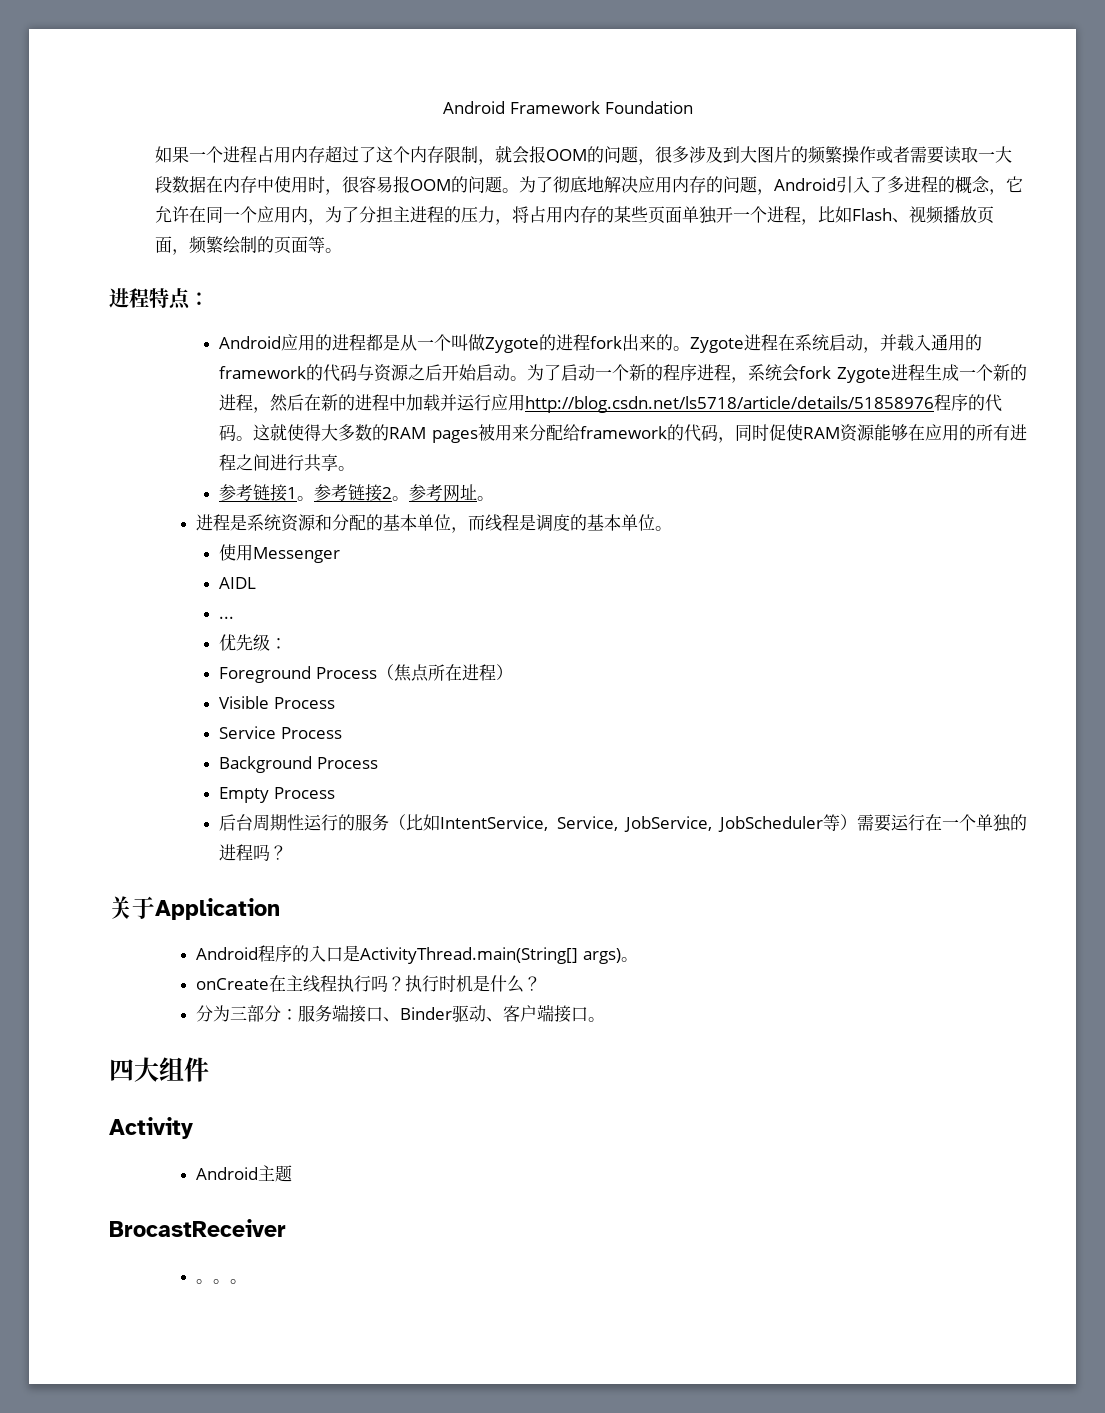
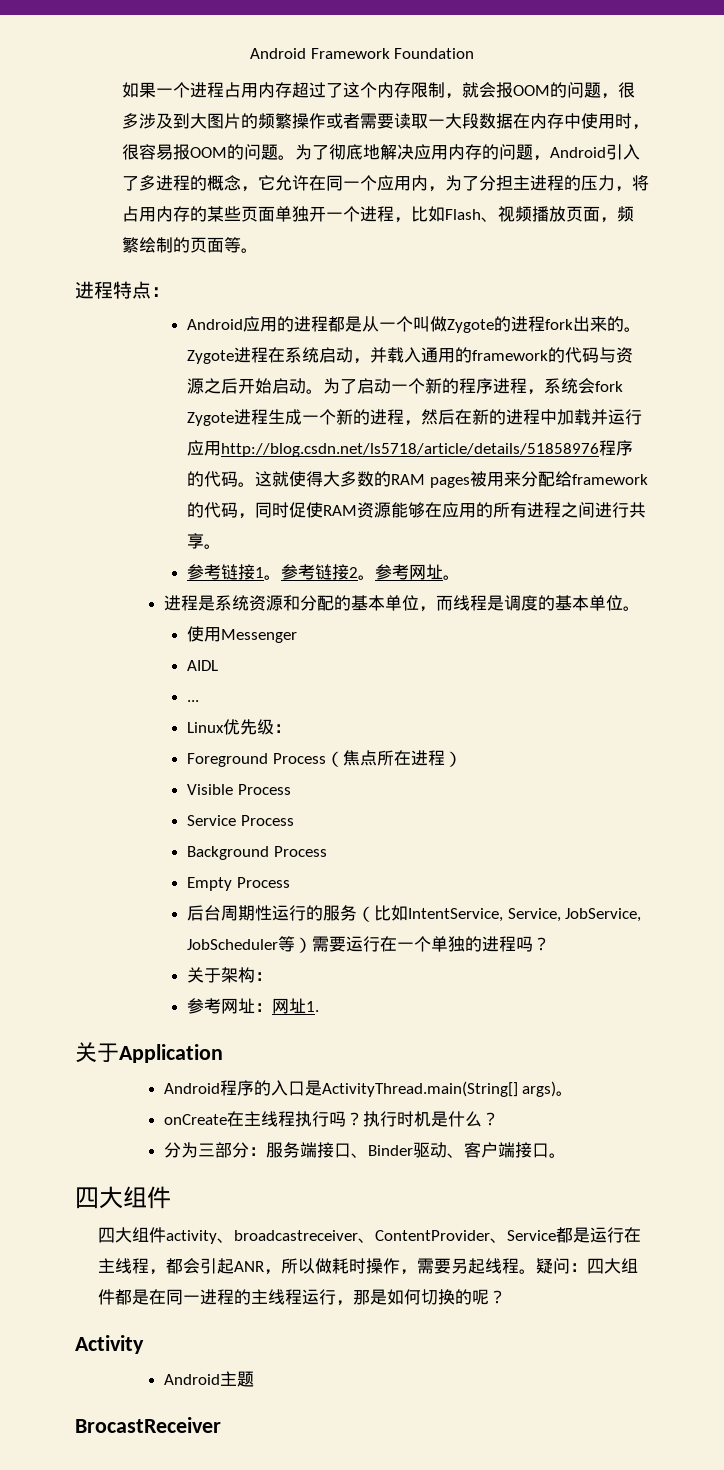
(235, 617) none -> [187,722,225,733] Linux
(288, 852) none -> [187,967,273,983] [187,998,320,1014] // 关于架构： // 参考网址：网址1.
(209, 1069) none -> [98,1227,642,1244] [98,1258,639,1275] [98,1289,507,1306] // 四大组件activity、broadcastreceiver、ContentProvider、Service都是运行在主线程，都会引起ANR，所以做耗时操作，需要另起线程。疑问：四大组件都是在同一进程的主线程运行，那是如何切换的呢？
[196,1279,248,1284] // 。。。 -> (221, 1425) none

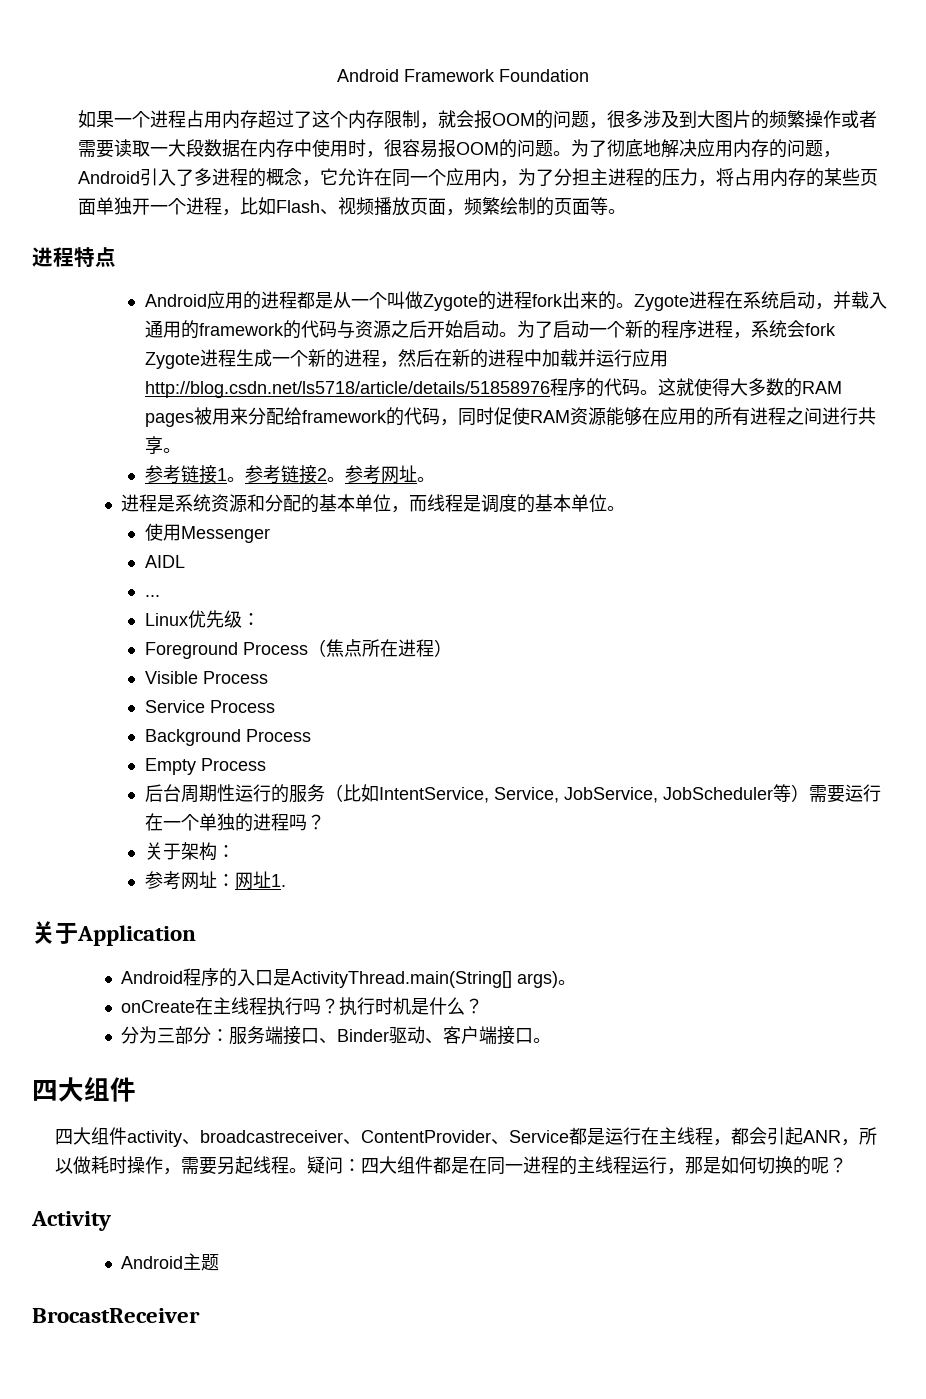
[151,287,170,297] ： -> (116, 257) none

